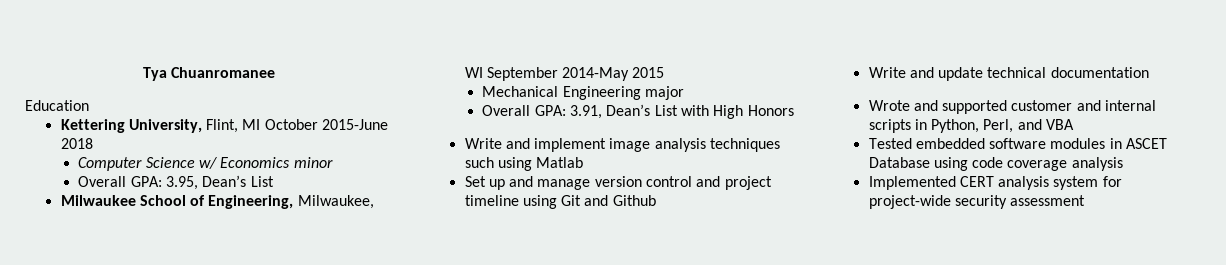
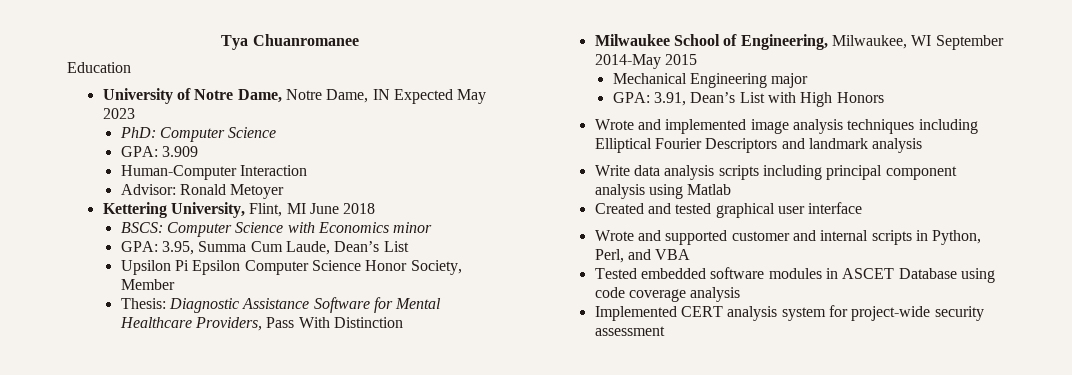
(89, 105) none -> [102,88,487,104] [102,108,135,119] [119,127,277,142] [120,146,199,157] [120,165,308,180] [120,184,285,199] // University of Notre Dame, Notre Dame, IN Expected May 2023 // PhD: Computer Science // GPA: 3.909 // Human-Computer Interaction // Advisor: Ronald Metoyer
[264,119,389,130] October 2015-June -> [309,203,339,214] June
[78,157,218,171] Computer Science w/ -> [120,222,315,237] BSCS: Computer Science with
[78,176,127,187] Overall -> (433, 227) none
[202,175,274,187] Dean’s List -> [198,241,409,255] [120,260,462,275] [120,279,175,290] [120,297,442,313] [119,317,404,331] Summa Cum Laude, Dean’s List // Upsilon Pi Epsilon Computer Science Honor Society, Member // Thesis: Diagnostic Assistance Software for Mental Healthcare Providers, Pass With Distinction
[482,105,531,116] Overall -> (809, 80) none
[464,138,781,152] [464,157,584,171] [464,176,772,190] [464,195,656,209] [868,67,1149,81] Write and implement image analysis techniques such using Matlab // Set up and manage version control and project timeline using Git and Github // Write and update technical documentation -> [594,119,978,134] [594,138,923,153] [594,165,957,180] [594,184,732,199] [594,202,863,218] Wrote and implemented image analysis techniques including Elliptical Fourier Descriptors and landmark analysis // Write data analysis scripts including principal component analysis using Matlab // Created and tested graphical user interface

